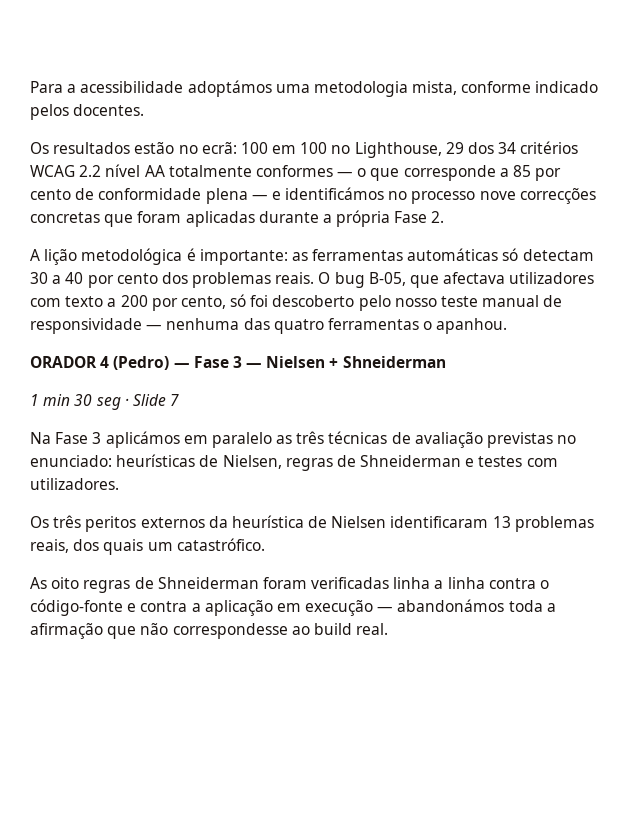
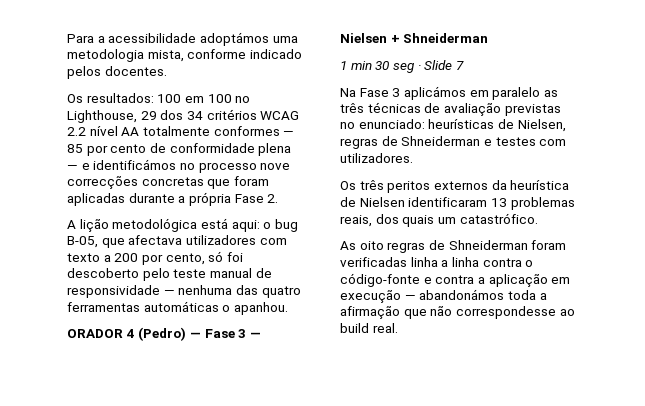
[53,142,237,154] resultados estão no ecrã: -> [86,93,154,103] resultados:
[357,165,509,181] o que corresponde a -> (295, 133) none
[186,248,594,265] [30,272,331,288] é importante: as ferramentas automáticas só detectam 30 a 40 por cento dos problemas reais. O -> [200,218,272,232] está aqui: o
[394,298,437,307] nosso -> (170, 274) none
(419, 324) none -> [143,301,219,312] automáticas

